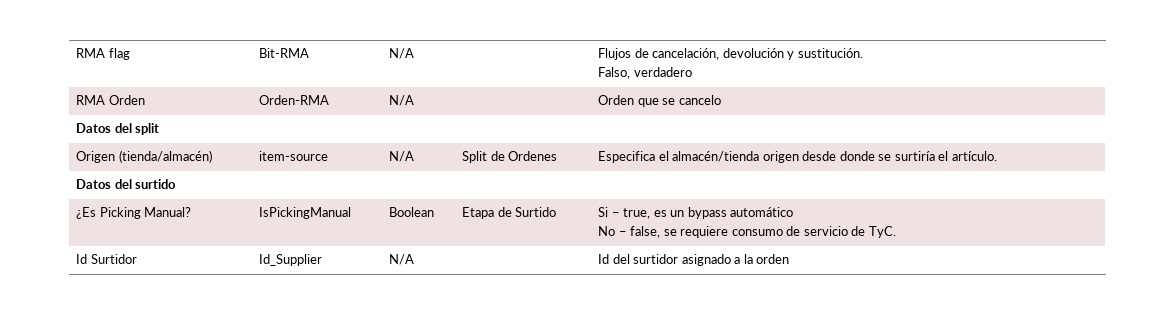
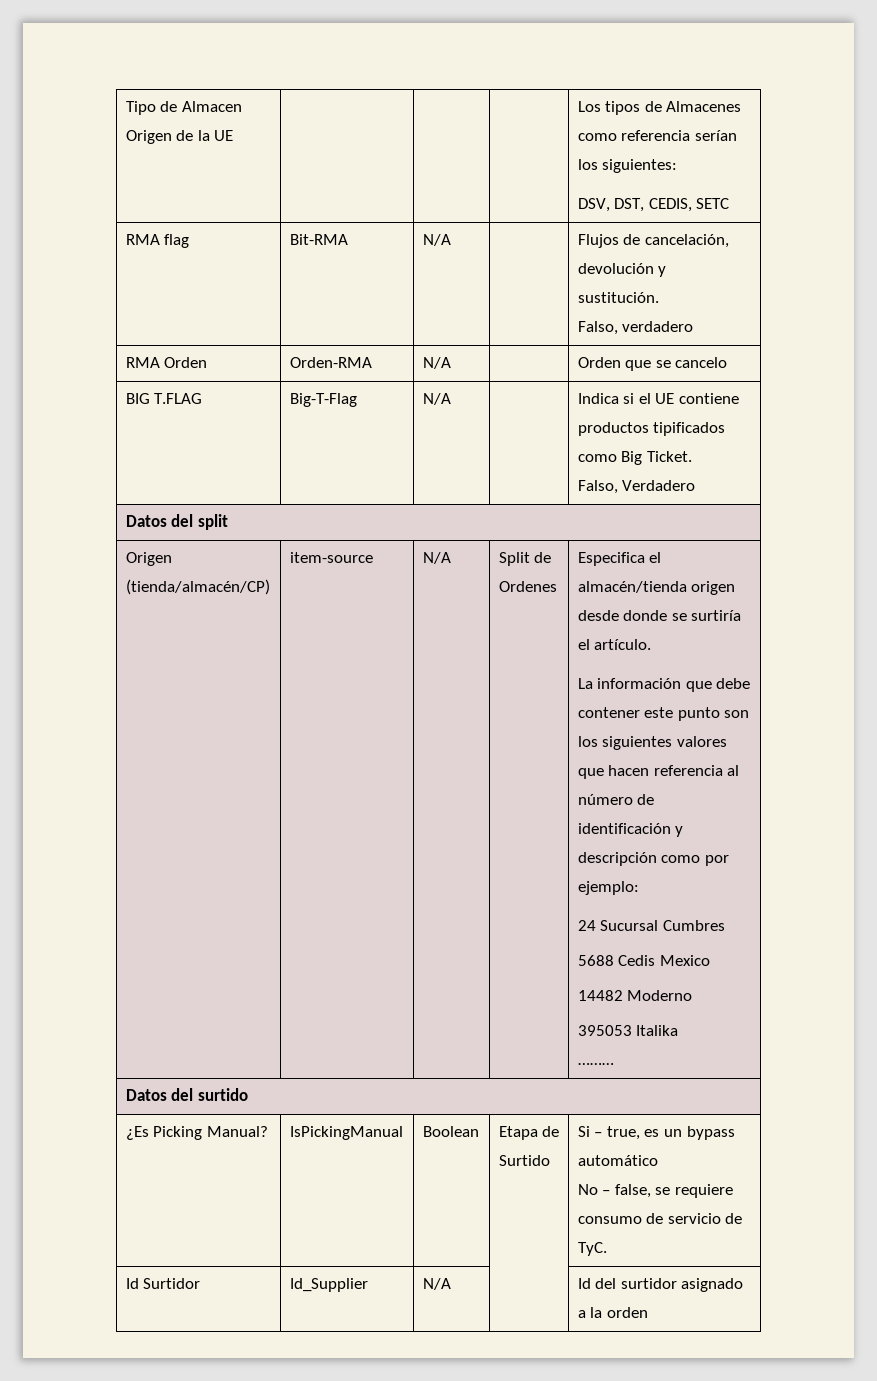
(76, 53) none -> [125,101,242,115] [125,130,234,144] [577,101,742,115] [577,130,737,141] [577,159,678,173] [577,198,730,212] Tipo de Almacen Origen de la UE | | | | Los tipos de Almacenes como referencia serían los siguientes: // DSV, DST, CEDIS, SETC //
(721, 100) none -> [125,393,203,404] [289,393,357,407] [422,393,451,405] [577,393,739,404] [577,422,726,436] [577,451,692,465] [577,480,696,494] // BIG T.FLAG | Big-T-Flag | N/A | | Indica si el UE contiene productos tipificados como Big Ticket. // Falso, Verdadero
[118,150,212,163] (tienda/almacén) -> [125,579,270,595] (tienda/almacén/CP)
(997, 156) none -> [577,678,751,692] [577,707,750,721] [577,736,727,750] [577,765,740,779] [577,794,655,805] [577,823,684,837] [577,852,729,866] [577,881,639,895] [577,920,725,931] [577,955,710,966] [577,990,693,1001] [577,1025,679,1036] [577,1063,614,1065] // La información que debe contener este punto son los siguientes valores que hacen referencia al número de identificación y descripción como por ejemplo: // 24 Sucursal Cumbres // 5688 Cedis Mexico // 14482 Moderno // 395053 Italika // ………

